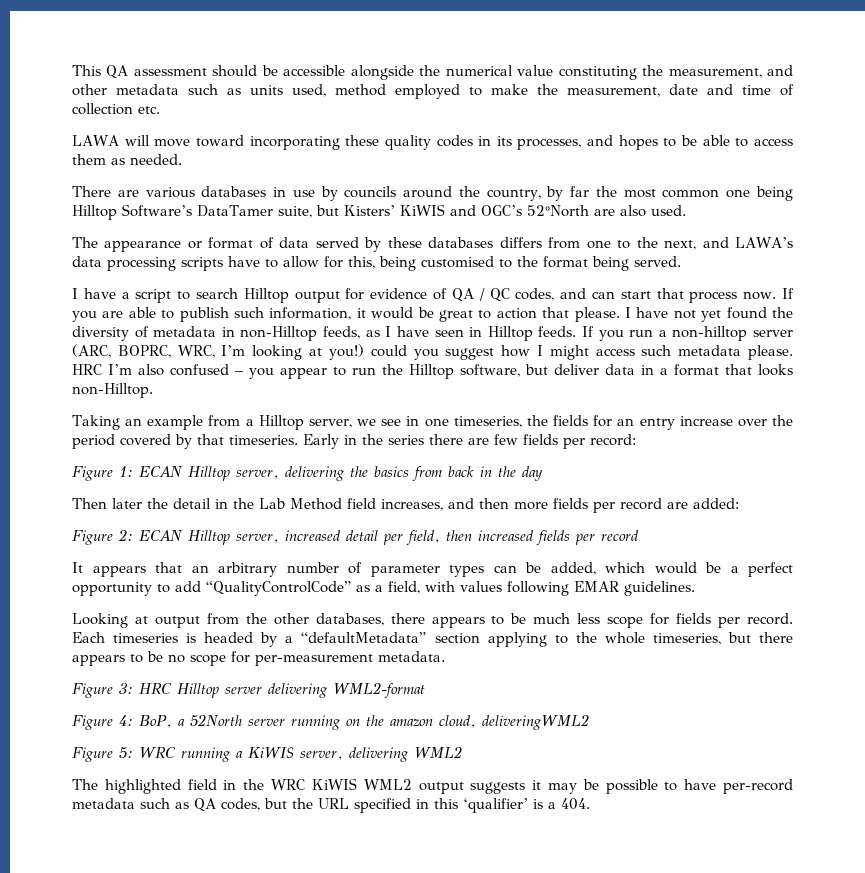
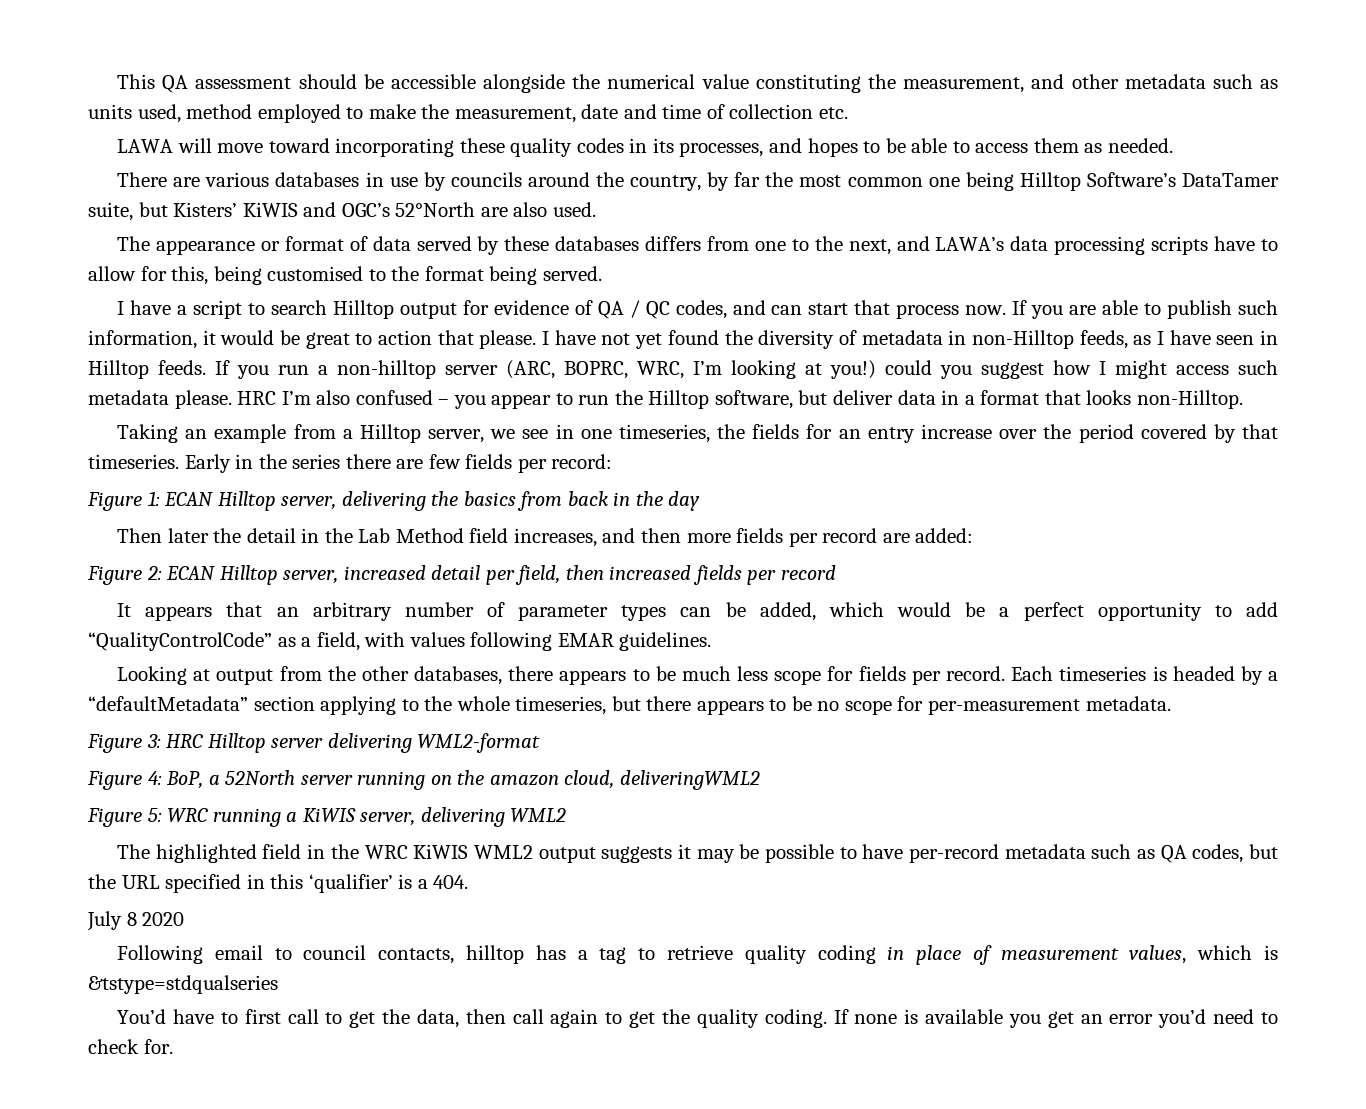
(590, 804) none -> [87,911,185,931] [117,945,1279,965] [88,975,278,994] [117,1009,1279,1028] [88,1039,173,1054] // July 8 2020 // Following email to council contacts, hilltop has a tag to retrieve quality coding in place of measurement values, which is &tstype=stdqualseries // You’d have to first call to get the data, then call again to get the quality coding. If none is available you get an error you’d need to check for.

